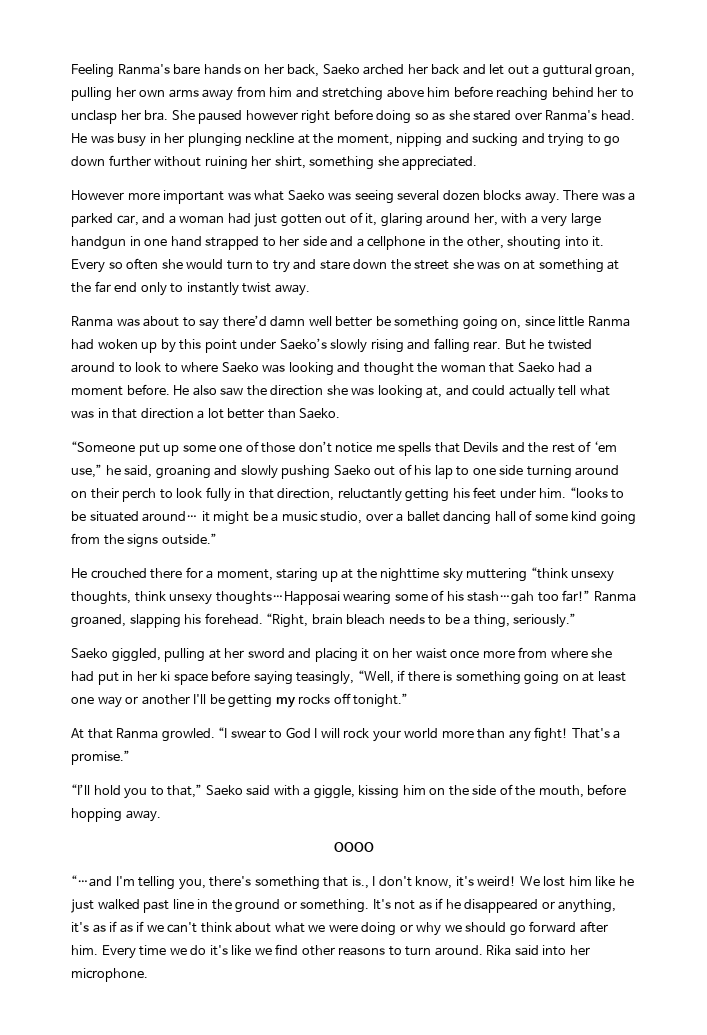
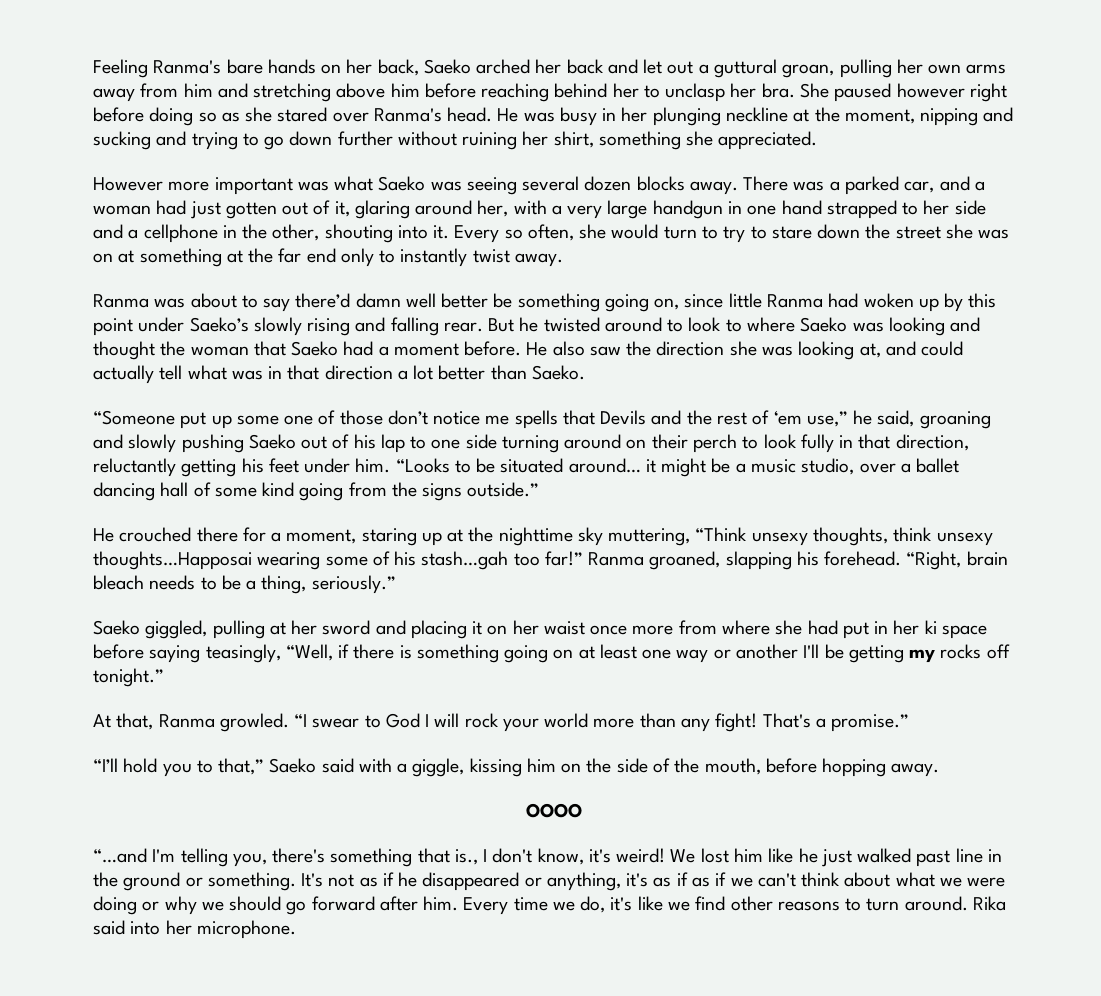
[126,258,159,270] often -> [527,224,574,241] often,
[293,259,317,270] and -> [750,226,767,239] to
[569,487,608,498] “looks -> [395,458,450,473] “Looks
[466,567,568,582] muttering “think -> [608,527,748,546] muttering, “Think
[87,728,113,739] that -> [116,713,154,730] that,
[190,945,207,955] do -> [580,896,606,913] do,

